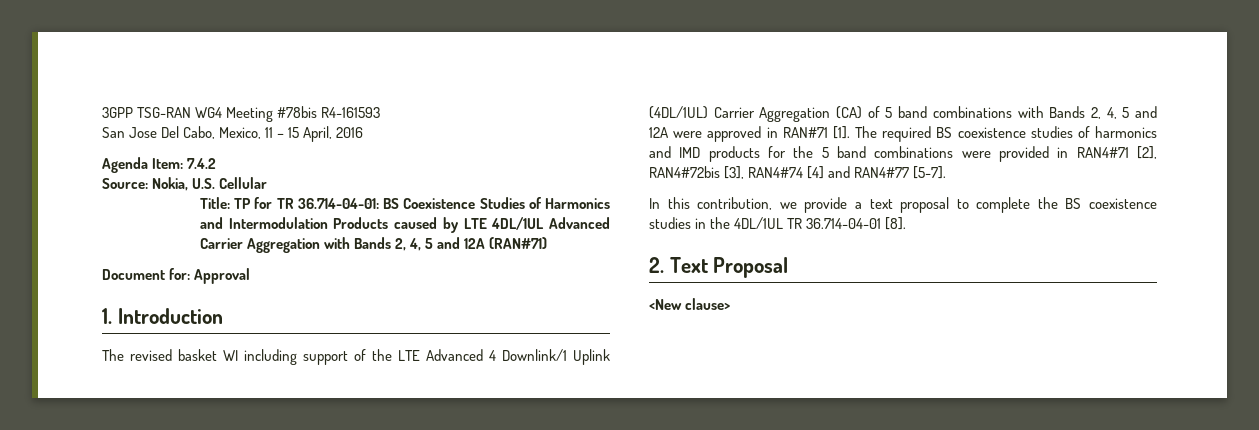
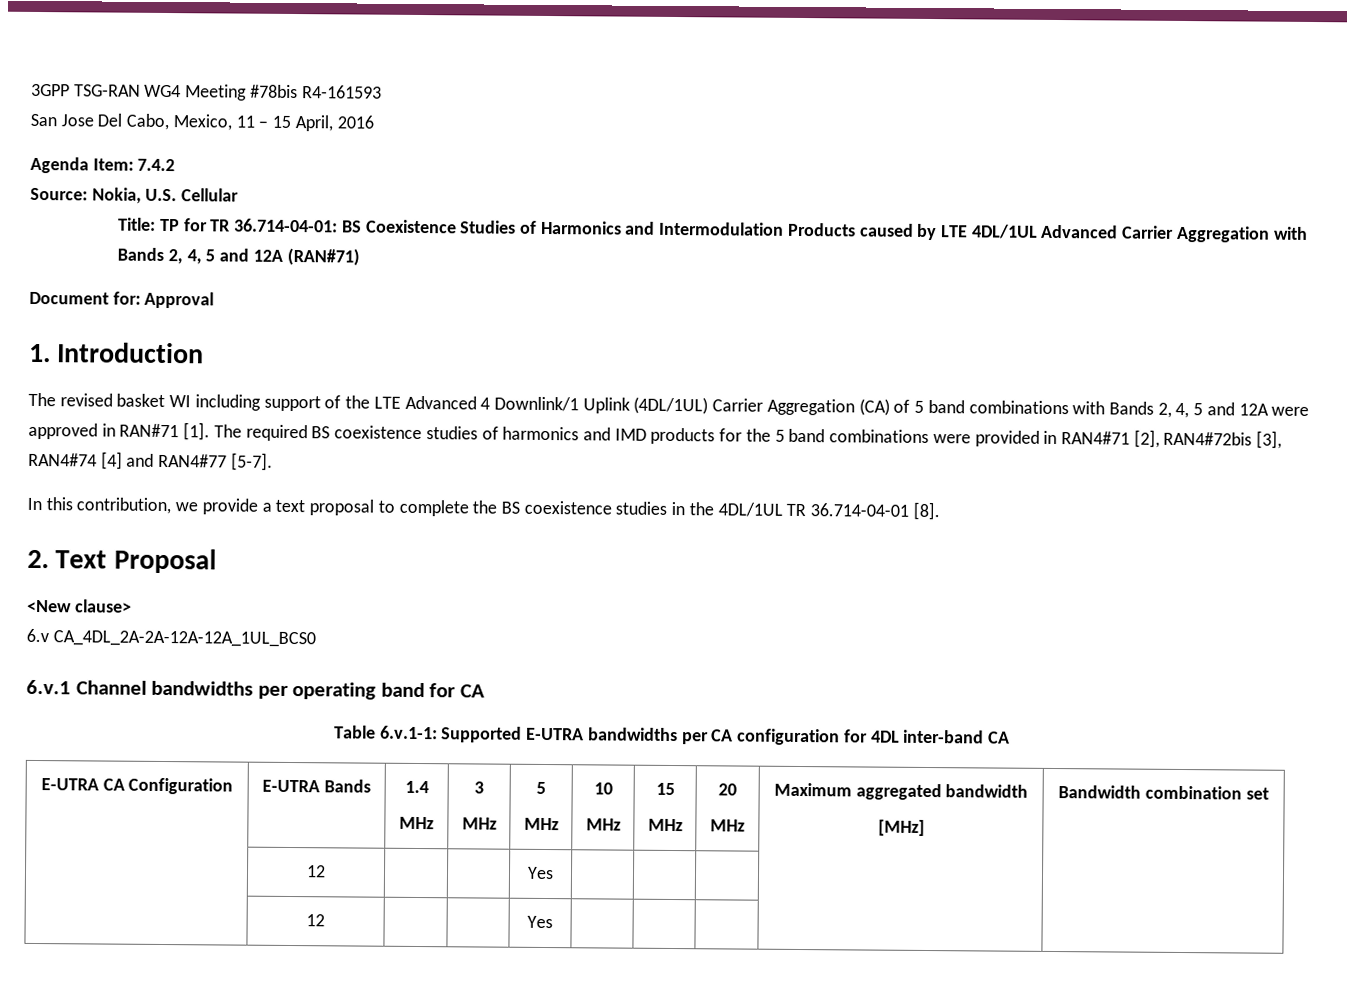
(731, 304) none -> [26,628,316,648] [26,679,485,700] [334,725,1010,746] [40,777,234,795] [262,779,371,793] [404,780,429,794] [399,816,435,830] [474,781,485,794] [461,817,497,830] [536,781,546,795] [523,817,559,831] [593,782,613,795] [585,818,621,831] [655,782,675,796] [647,818,683,832] [718,783,737,796] [710,819,745,832] [773,782,1029,801] [877,819,925,836] [1058,785,1269,800] [306,865,327,878] [527,866,554,880] [306,914,326,927] [527,915,553,929] // 6.v CA_4DL_2A-2A-12A-12A_1UL_BCS0 // 6.v.1 Channel bandwidths per operating band for CA // Table 6.v.1-1: Supported E-UTRA bandwidths per CA configuration for 4DL inter-band CA // E-UTRA CA Configuration | E-UTRA Bands | 1.4 // MHz | 3 // MHz | 5 // MHz | 10 // MHz | 15 // MHz | 20 // MHz | Maximum aggregated bandwidth // [MHz] | Bandwidth combination set // | 12 | | | Yes | | | | | // | 12 | | | Yes | | | | |

